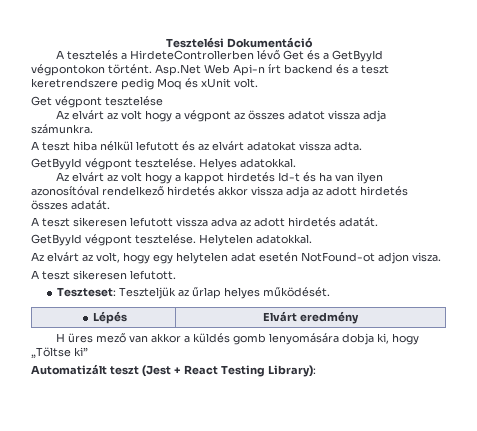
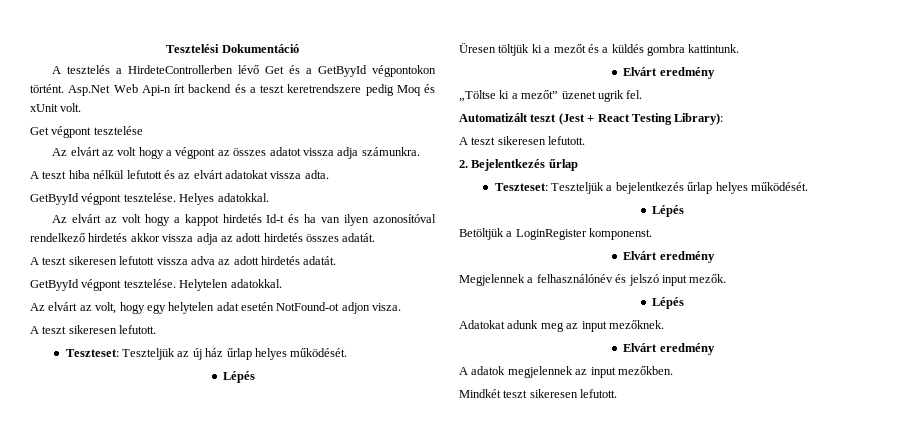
[192,287,331,299] [92,311,127,324] [263,311,359,324] [56,333,420,345] [31,347,88,358] űrlap helyes működését. // Lépés | Elvárt eredmény // H üres mező van akkor a küldés gomb lenyomására dobja ki, hogy „Töltse ki” -> [192,348,348,360] [223,371,256,383] [459,43,740,56] [623,67,715,79] [459,90,643,102] új ház űrlap helyes működését. // Lépés // Üresen töltjük ki a mezőt és a küldés gombra kattintunk. // Elvárt eredmény // „Töltse ki a mezőt” üzenet ugrik fel.
(316, 371) none -> [459,136,586,145] [459,158,578,171] [494,182,808,194] [652,205,685,217] [459,228,653,240] [623,251,715,263] [459,274,727,286] [652,297,685,309] [459,320,664,332] [623,343,715,355] [459,366,673,378] [459,389,618,398] // A teszt sikeresen lefutott. // 2. Bejelentkezés űrlap // Teszteset: Teszteljük a bejelentkezés űrlap helyes működését. // Lépés // Betöltjük a LoginRegister komponenst. // Elvárt eredmény // Megjelennek a felhasználónév és jelszó input mezők. // Lépés // Adatokat adunk meg az input mezőknek. // Elvárt eredmény // A adatok megjelennek az input mezőkben. // Mindkét teszt sikeresen lefutott.

